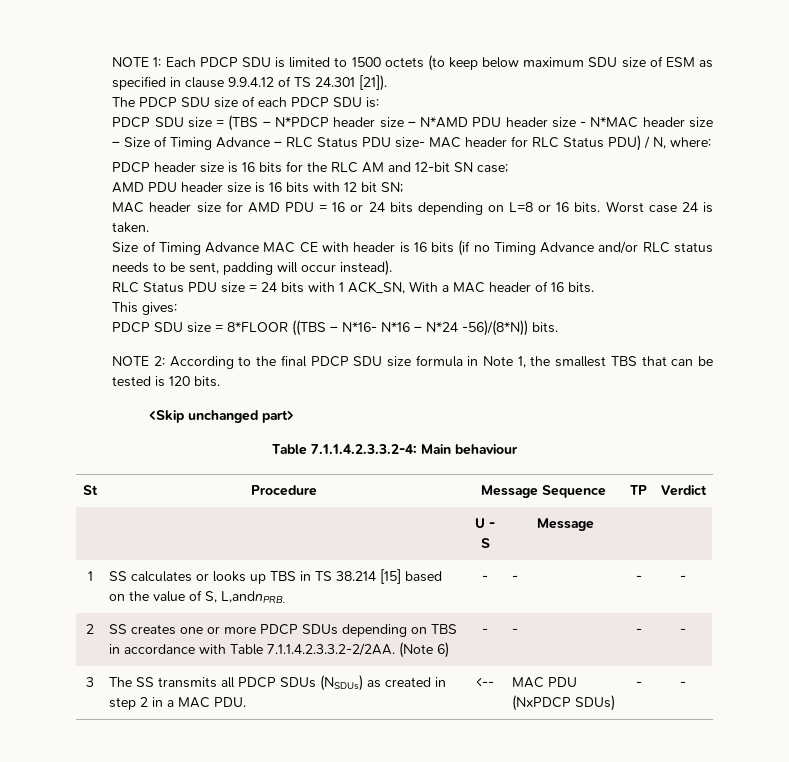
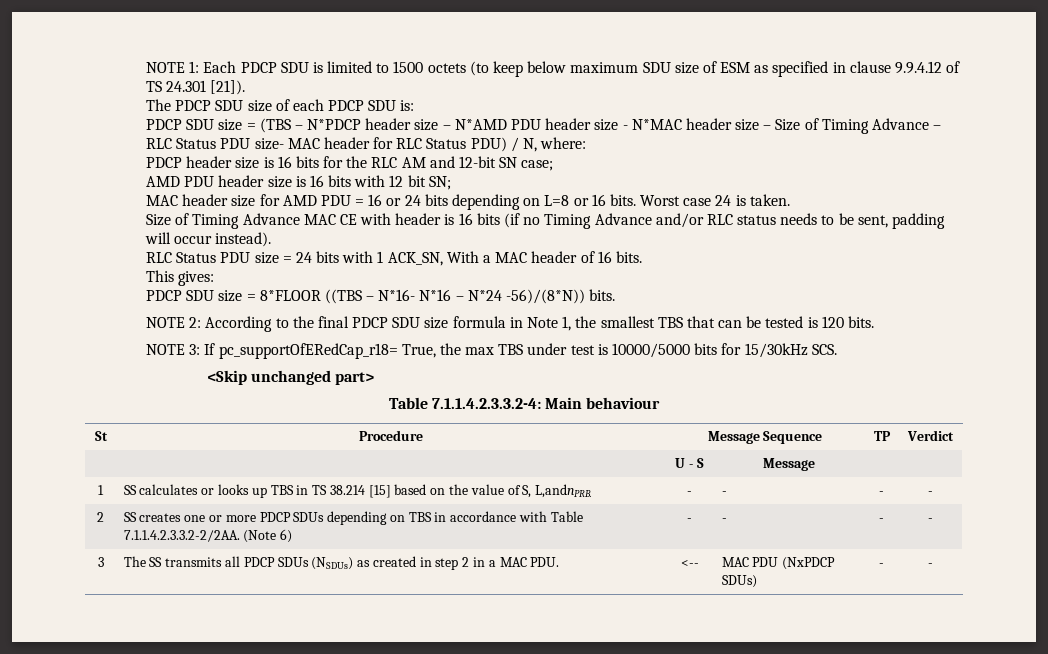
(221, 381) none -> [145,343,837,359] // NOTE 3: If pc_supportOfERedCap_r18= True, the max TBS under test is 10000/5000 bits for 15/30kHz SCS.

